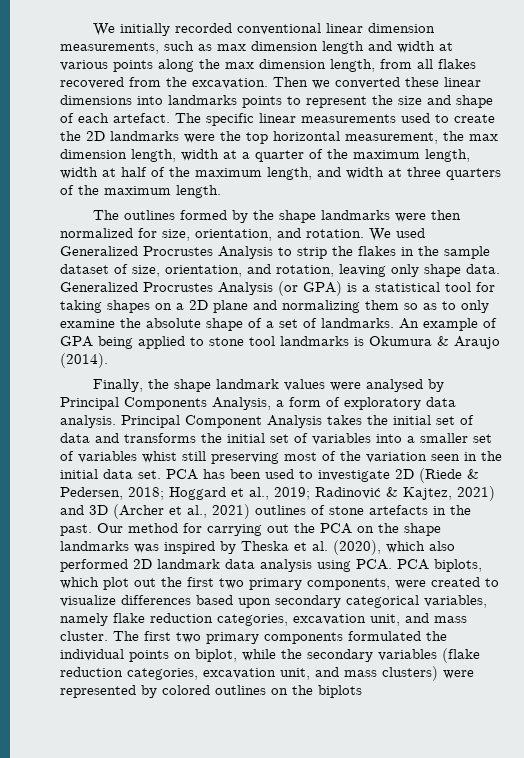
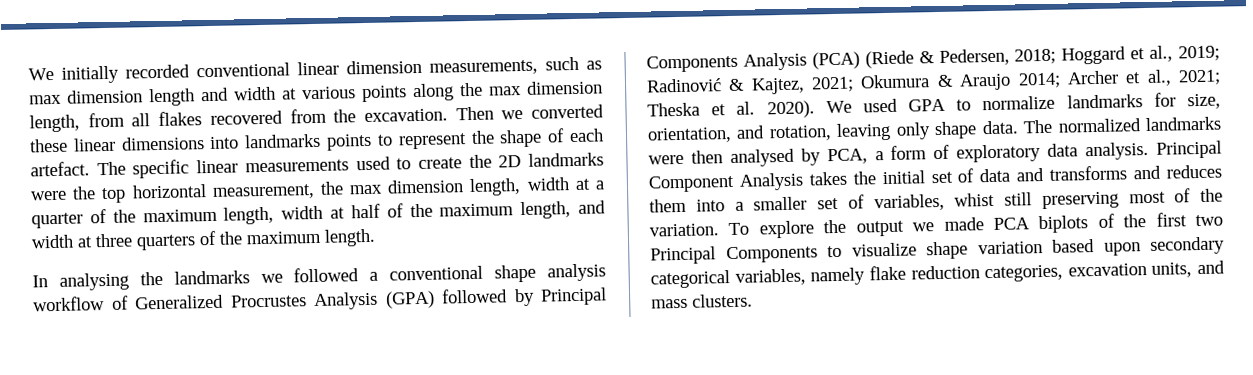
[398,95,451,105] size and -> (495, 137) none
[92,210,461,223] [60,228,425,241] [60,246,490,259] [60,264,128,274] The outlines formed by the shape landmarks were then normalized for size, orientation, and rotation. We used Generalized Procrustes Analysis to strip the flakes in the sample dataset of -> [32,263,607,291] [33,287,607,312] [646,45,1220,73] [646,69,1221,95] [647,92,1176,119] In analysing the landmarks we followed a conventional shape analysis workflow of Generalized Procrustes Analysis (GPA) followed by Principal Components Analysis (PCA) (Riede & Pedersen, 2018; Hoggard et al., 2019; Radinović & Kajtez, 2021; Okumura & Araujo 2014; Archer et al., 2021; Theska et al. 2020). We used GPA to normalize landmarks for
[60,281,495,296] [60,300,489,313] [60,318,497,331] [60,336,500,349] [60,353,108,368] [92,379,444,392] [60,397,271,410] Generalized Procrustes Analysis (or GPA) is a statistical tool for taking shapes on a 2D plane and normalizing them so as to only examine the absolute shape of a set of landmarks. An example of GPA being applied to stone tool landmarks is Okumura & Araujo (2014). // Finally, the shape landmark values were analysed by Principal Components Analysis, -> [1023,116,1221,134] [648,148,868,168] The normalized landmarks were then analysed by PCA,
[201,433,371,445] the initial set of variables -> [1133,164,1222,180] [649,198,687,213] and reduces them
[78,451,137,463] variables -> [873,193,945,212] variables,
[366,451,502,463] [60,468,479,483] [60,486,495,501] [60,504,471,519] [60,523,441,536] [60,540,455,555] [60,559,482,572] [60,577,499,590] [60,595,191,607] variation seen in the initial data set. PCA has been used to investigate 2D (Riede & Pedersen, 2018; Hoggard et al., 2019; Radinović & Kajtez, 2021) and 3D (Archer et al., 2021) outlines of stone artefacts in the past. Our method for carrying out the PCA on the shape landmarks was inspired by Theska et al. (2020), which also performed 2D landmark data analysis using PCA. PCA biplots, which plot out the first two primary components, were created to visualize differences -> [649,212,1223,239] [650,241,1043,265] variation. To explore the output we made PCA biplots of the first two Principal Components to visualize shape variation
[370,613,467,626] [60,631,447,644] [60,648,480,663] [60,666,474,681] [60,685,362,698] unit, and mass cluster. The first two primary components formulated the individual points on biplot, while the secondary variables (flake reduction categories, excavation unit, and mass clusters) were represented by colored outlines on the biplots -> [1151,260,1225,278] [651,293,753,309] units, and mass clusters.

